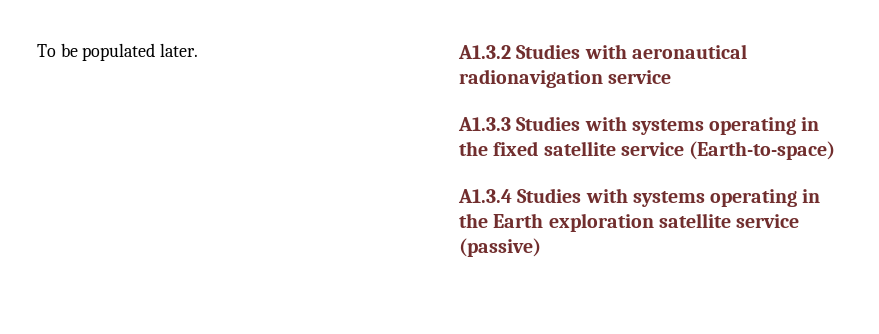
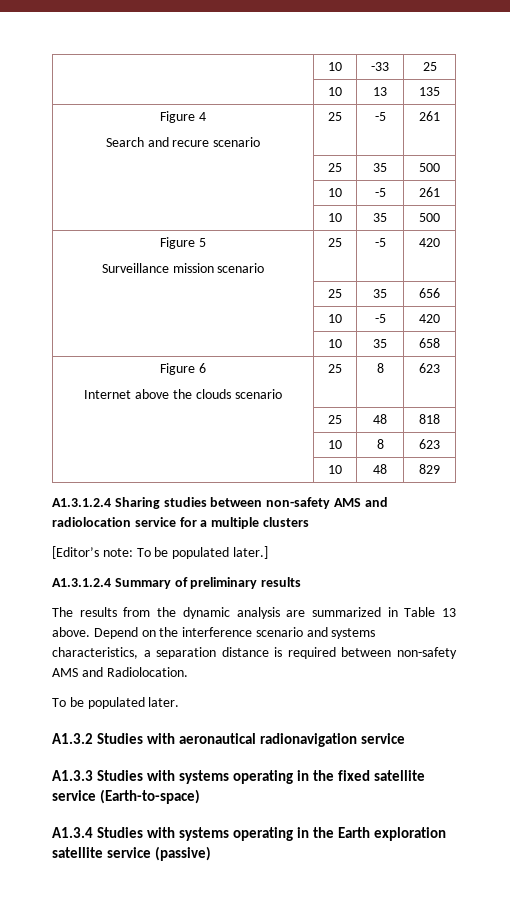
(37, 50) none -> [328,62,342,71] [371,62,389,71] [422,62,437,71] [328,87,342,96] [373,87,387,96] [419,87,440,96] [160,111,206,123] [105,137,261,147] [328,112,342,121] [374,112,386,121] [419,111,440,121] [328,163,342,172] [373,163,387,172] [419,163,440,172] [328,188,342,197] [374,188,386,197] [419,187,440,197] [328,213,342,222] [373,213,387,222] [419,213,440,222] [160,237,206,249] [101,263,265,273] [328,238,342,247] [374,238,386,247] [419,238,440,247] [328,289,342,298] [373,289,387,298] [419,288,440,298] [328,314,342,323] [374,314,386,323] [419,314,440,323] [328,339,342,348] [373,339,387,348] [419,338,440,348] [160,363,206,375] [84,389,282,399] [328,364,342,373] [376,363,384,373] [419,363,440,373] [328,415,342,424] [373,414,387,424] [419,414,440,424] [328,440,342,449] [376,439,384,449] [419,439,440,449] [328,465,342,474] [373,464,387,474] [419,464,440,474] [52,497,388,509] [52,517,309,529] [52,546,268,559] [52,577,302,589] [52,607,456,619] [52,627,376,639] [52,647,457,659] [52,667,188,677] | 10 | -33 | 25 // | 10 | 13 | 135 // Figure 4 // Search and recure scenario | 25 | -5 | 261 // | 25 | 35 | 500 // | 10 | -5 | 261 // | 10 | 35 | 500 // Figure 5 // Surveillance mission scenario | 25 | -5 | 420 // | 25 | 35 | 656 // | 10 | -5 | 420 // | 10 | 35 | 658 // Figure 6 // Internet above the clouds scenario | 25 | 8 | 623 // | 25 | 48 | 818 // | 10 | 8 | 623 // | 10 | 48 | 829 // A1.3.1.2.4 Sharing studies between non-safety AMS and radiolocation service for a multiple clusters // [Editor’s note: To be populated later.] // A1.3.1.2.4 Summary of preliminary results // The results from the dynamic analysis are summarized in Table 13 above. Depend on the interference scenario and systems characteristics, a separation distance is required between non-safety AMS and Radiolocation. //

